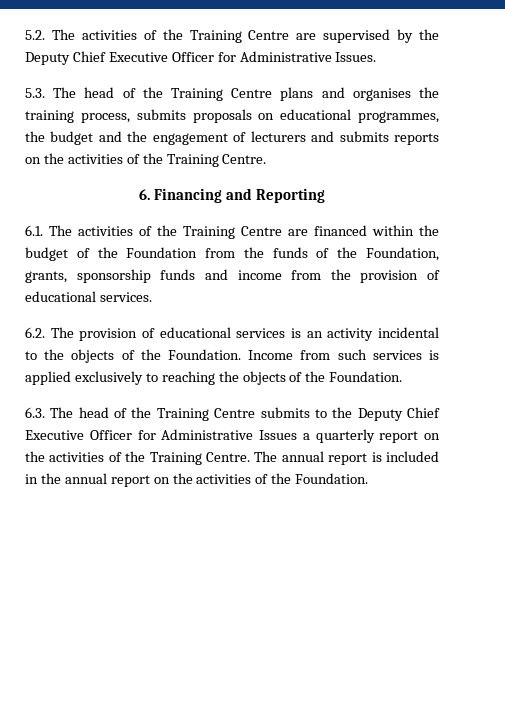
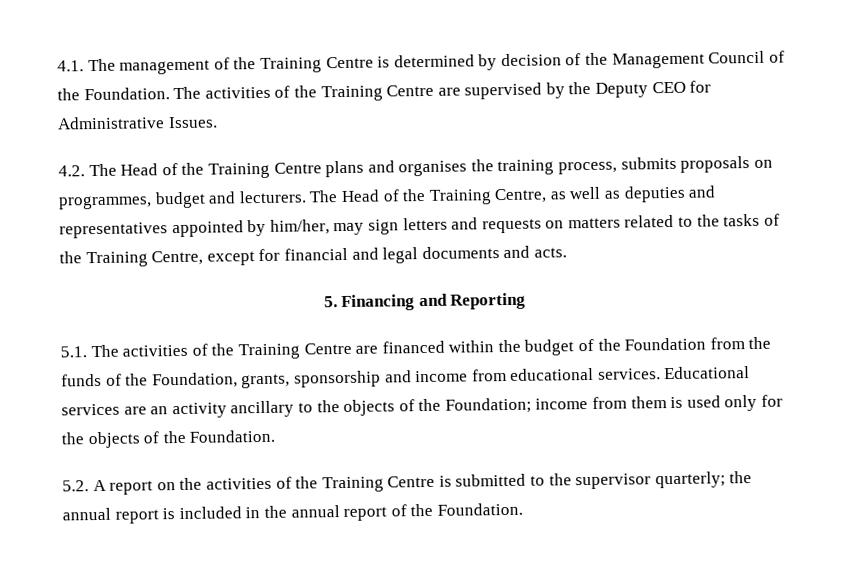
[25,30,45,40] 5.2. -> [57,50,785,75] [57,87,170,101] 4.1. The management of the Training Centre is determined by decision of the Management Council of the Foundation.
[72,51,214,62] Chief Executive Officer -> [651,81,686,94] CEO
[25,87,115,98] 5.3. The head -> [58,163,159,177] 4.2. The Head
[280,109,439,123] [25,131,440,145] [25,153,267,167] [139,189,151,200] educational programmes, the budget and the engagement of lecturers and submits reports on the activities of the Training Centre. // 6. -> [58,185,716,210] [59,213,780,239] [59,245,567,268] [323,296,338,308] programmes, budget and lecturers. The Head of the Training Centre, as well as deputies and representatives appointed by him/her, may sign letters and requests on matters related to the tasks of the Training Centre, except for financial and legal documents and acts. // 5.
[25,225,43,236] 6.1. -> [60,346,87,358] 5.1.
[160,269,196,280] funds -> (381, 379) none
[330,269,440,283] the provision of -> (507, 375) none
[25,327,301,341] // 6.2. The provision of educational services is -> [664,366,751,380] [61,403,147,416] Educational services are
[378,327,440,338] incidental -> [230,400,295,418] ancillary
[168,349,439,360] [25,371,215,385] Foundation. Income from such services is applied exclusively to reaching -> [444,394,784,414] Foundation; income from them is used only for
[25,407,441,421] [25,429,375,443] 6.3. The head of the Training Centre submits to the Deputy Chief Executive Officer for Administrative Issues a quarterly -> [62,479,107,492] 5.2. A
[206,451,278,462] Centre. The -> [387,471,753,490] Centre is submitted to the supervisor quarterly; the
[153,473,252,484] on the activities -> (388, 514) none

